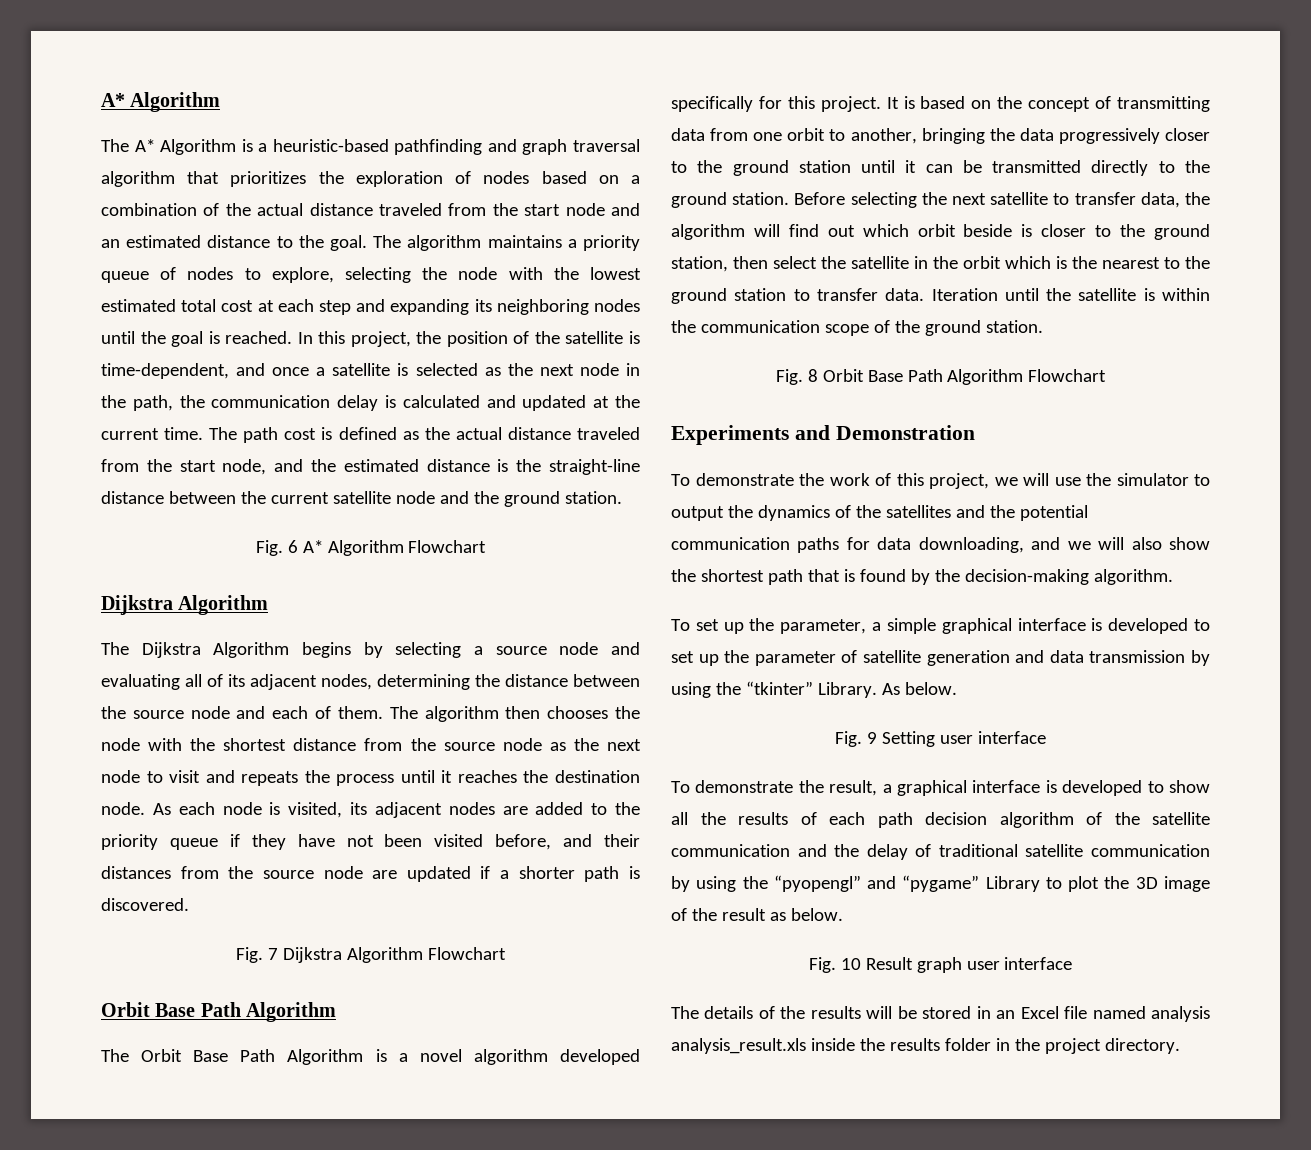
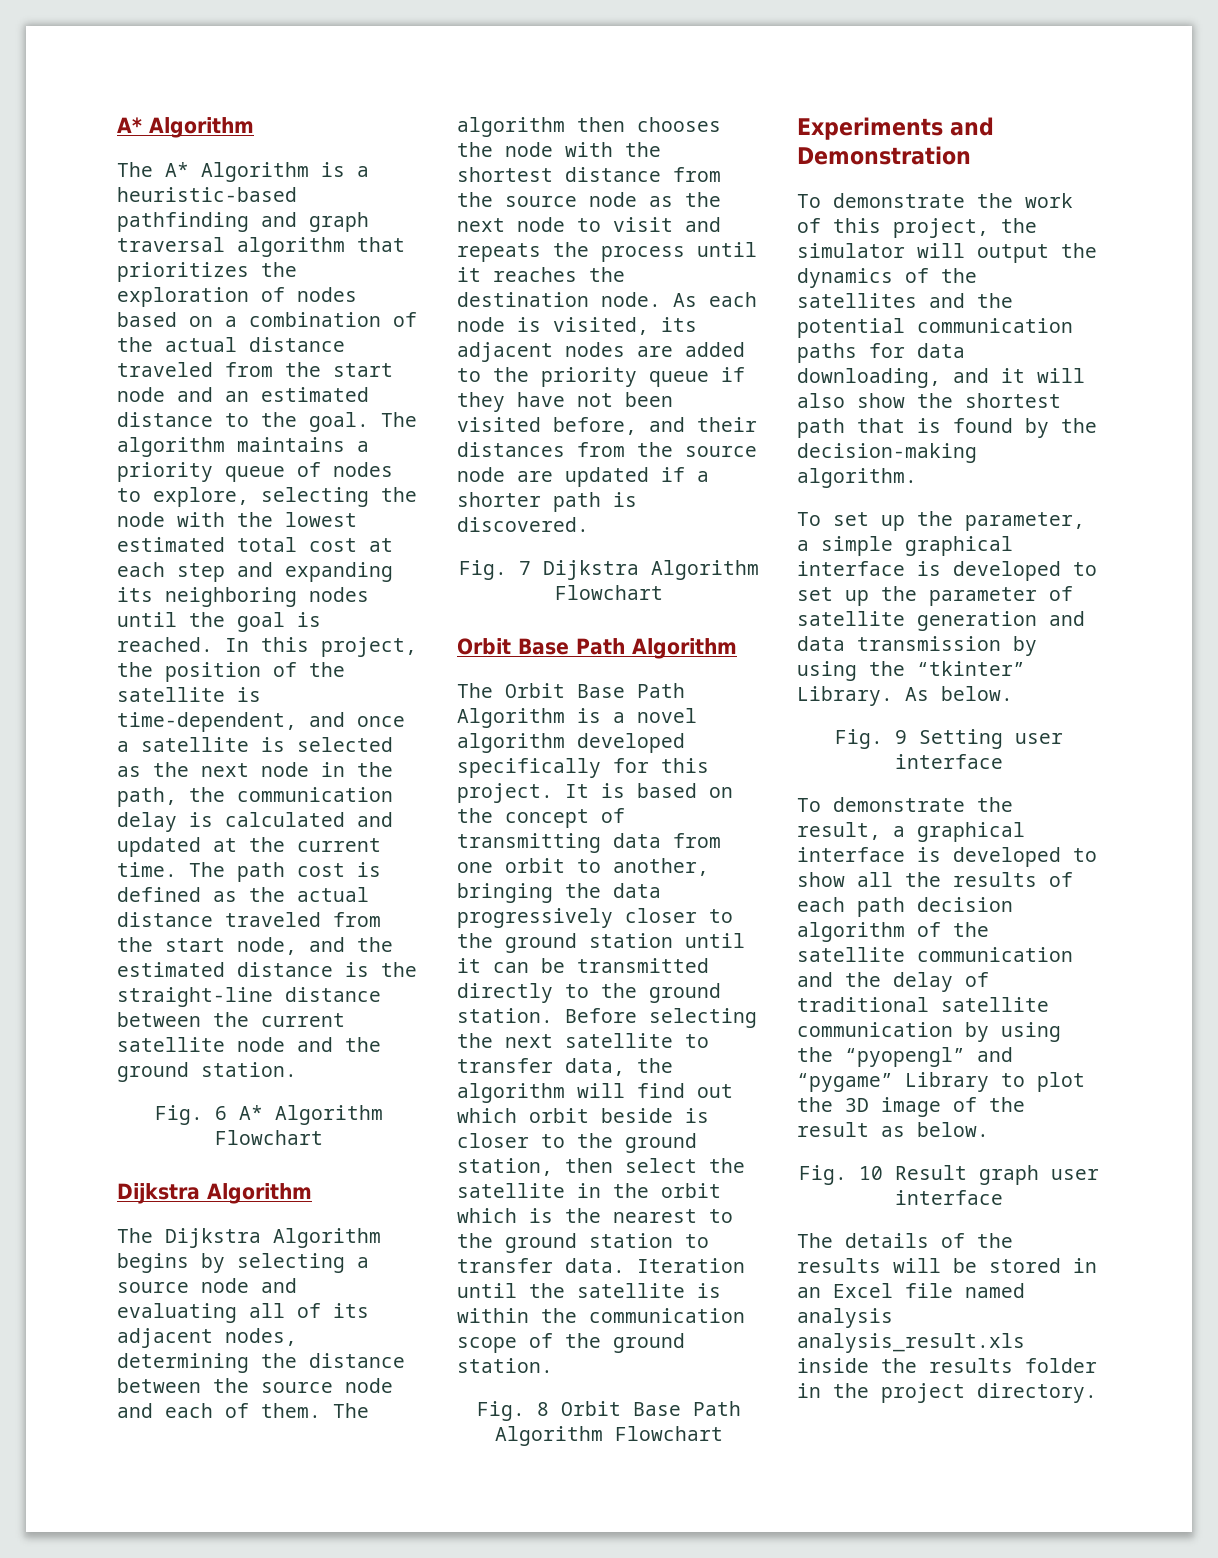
[994,473,1081,486] we will use -> (989, 228) none
[1194,474,1210,486] to -> [917,243,965,258] will
[1067,541,1091,550] we -> [1001,368,1025,383] it

